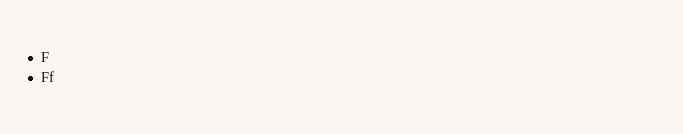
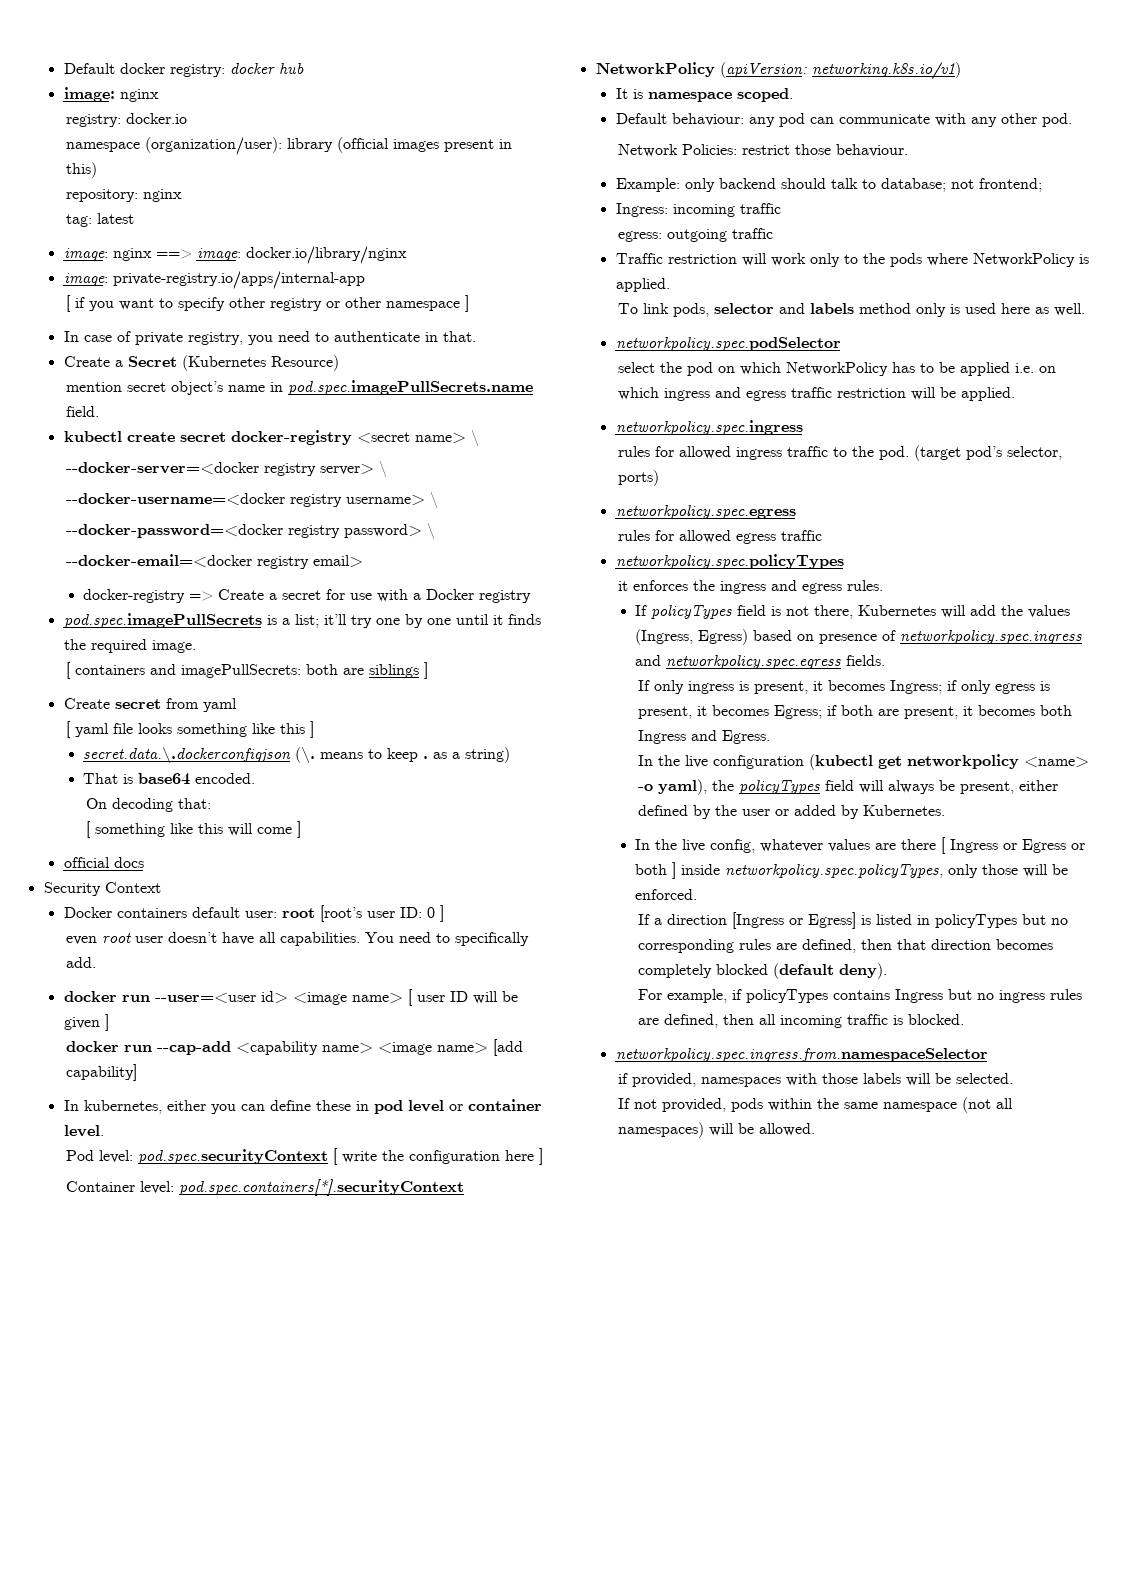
[40,52,49,62] [40,71,54,82] F // Ff -> [63,63,304,77] [63,87,159,102] [65,113,187,127] [65,137,512,155] [65,162,97,178] [65,189,182,202] [65,213,134,227] [63,246,407,264] [63,271,365,289] [65,295,469,312] [63,331,476,345] [63,355,339,371] [65,380,533,395] [65,406,99,417] [63,430,479,446] [65,461,387,477] [65,492,438,508] [65,523,435,539] [65,554,363,569] [83,589,532,603] [63,613,541,628] [63,639,196,653] [65,662,428,679] [63,698,237,712] [65,721,314,738] [83,747,511,763] [83,773,256,785] [85,798,211,812] [85,821,301,838] [63,857,144,868] [43,882,161,896] [63,905,444,922] [65,932,529,946] [65,957,96,968] [63,989,518,1006] [63,1014,109,1031] [65,1039,523,1056] [65,1064,137,1081] [63,1099,542,1114] [63,1125,104,1137] [65,1148,543,1165] [65,1179,464,1196] [595,62,961,80] [615,88,793,102] [615,113,1072,127] [617,144,908,157] [615,178,1042,192] [615,203,781,217] [617,228,773,242] [615,253,1089,267] [615,278,670,292] [617,303,1085,317] [615,337,841,351] [617,362,1056,376] [617,387,1015,401] [615,420,803,435] [617,445,1062,461] [617,470,659,486] [615,505,796,519] [617,530,822,544] [615,554,844,569] [617,580,883,594] [635,605,1071,619] [635,629,1083,645] [635,655,886,669] [637,680,1050,694] [637,705,1072,719] [637,730,770,744] [637,754,1089,770] [637,779,1058,795] [637,805,945,819] [635,837,1086,854] [635,862,1069,879] [635,889,698,900] [637,912,1068,929] [637,939,1053,953] [637,963,887,979] [637,989,1082,1003] [637,1014,964,1028] [615,1048,988,1062] [617,1073,1013,1087] [617,1097,1013,1113] [617,1122,815,1138] Default docker registry: docker hub // image: nginx // registry: docker.io // namespace (organization/user): library (official images present in this) // repository: nginx // tag: latest // image: nginx ==> image: docker.io/library/nginx // image: private-registry.io/apps/internal-app // [ if you want to specify other registry or other namespace ] // In case of private registry, you need to authenticate in that. // Create a Secret (Kubernetes Resource) // mention secret object’s name in pod.spec.imagePullSecrets.name field. // kubectl create secret docker-registry <secret name> \ // --docker-server=<docker registry server> \ // --docker-username=<docker registry username> \ // --docker-password=<docker registry password> \ // --docker-email=<docker registry email> // docker-registry => Create a secret for use with a Docker registry // pod.spec.imagePullSecrets is a list; it’ll try one by one until it finds the required image. // [ containers and imagePullSecrets: both are siblings ] // Create secret from yaml // [ yaml file looks something like this ] // secret.data.\.dockerconfigjson (\. means to keep . as a string) // That is base64 encoded. // On decoding that: // [ something like this will come ] // official docs // Security Context // Docker containers default user: root [root’s user ID: 0 ] // even root user doesn’t have all capabilities. You need to specifically add. // docker run --user=<user id> <image name> [ user ID will be given ] // docker run --cap-add <capability name> <image name> [add capability] // In kubernetes, either you can define these in pod level or container level. // Pod level: pod.spec.securityContext [ write the configuration here ] // Container level: pod.spec.containers[*].securityContext // NetworkPolicy (apiVersion: networking.k8s.io/v1) // It is namespace scoped. // Default behaviour: any pod can communicate with any other pod. // Network Policies: restrict those behaviour. // Example: only backend should talk to database; not frontend; // Ingress: incoming traffic // egress: outgoing traffic // Traffic restriction will work only to the pods where NetworkPolicy is applied. // To link pods, selector and labels method only is used here as well. // networkpolicy.spec.podSelector // select the pod on which NetworkPolicy has to be applied i.e. on which ingress and egress traffic restriction will be applied. // networkpolicy.spec.ingress // rules for allowed ingress traffic to the pod. (target pod’s selector, ports) // networkpolicy.spec.egress // rules for allowed egress traffic // networkpolicy.spec.policyTypes // it enforces the ingress and egress rules. // If policyTypes field is not there, Kubernetes will add the values (Ingress, Egress) based on presence of networkpolicy.spec.ingress and networkpolicy.spec.egress fields. // If only ingress is present, it becomes Ingress; if only egress is present, it becomes Egress; if both are present, it becomes both Ingress and Egress. // In the live configuration (kubectl get networkpolicy <name> -o yaml), the policyTypes field will always be present, either defined by the user or added by Kubernetes. // In the live config, whatever values are there [ Ingress or Egress or both ] inside networkpolicy.spec.policyTypes, only those will be enforced. // If a direction [Ingress or Egress] is listed in policyTypes but no corresponding rules are defined, then that direction becomes completely blocked (default deny). // For example, if policyTypes contains Ingress but no ingress rules are defined, then all incoming traffic is blocked. // networkpolicy.spec.ingress.from.namespaceSelector // if provided, namespaces with those labels will be selected. // If not provided, pods within the same namespace (not all namespaces) will be allowed.

